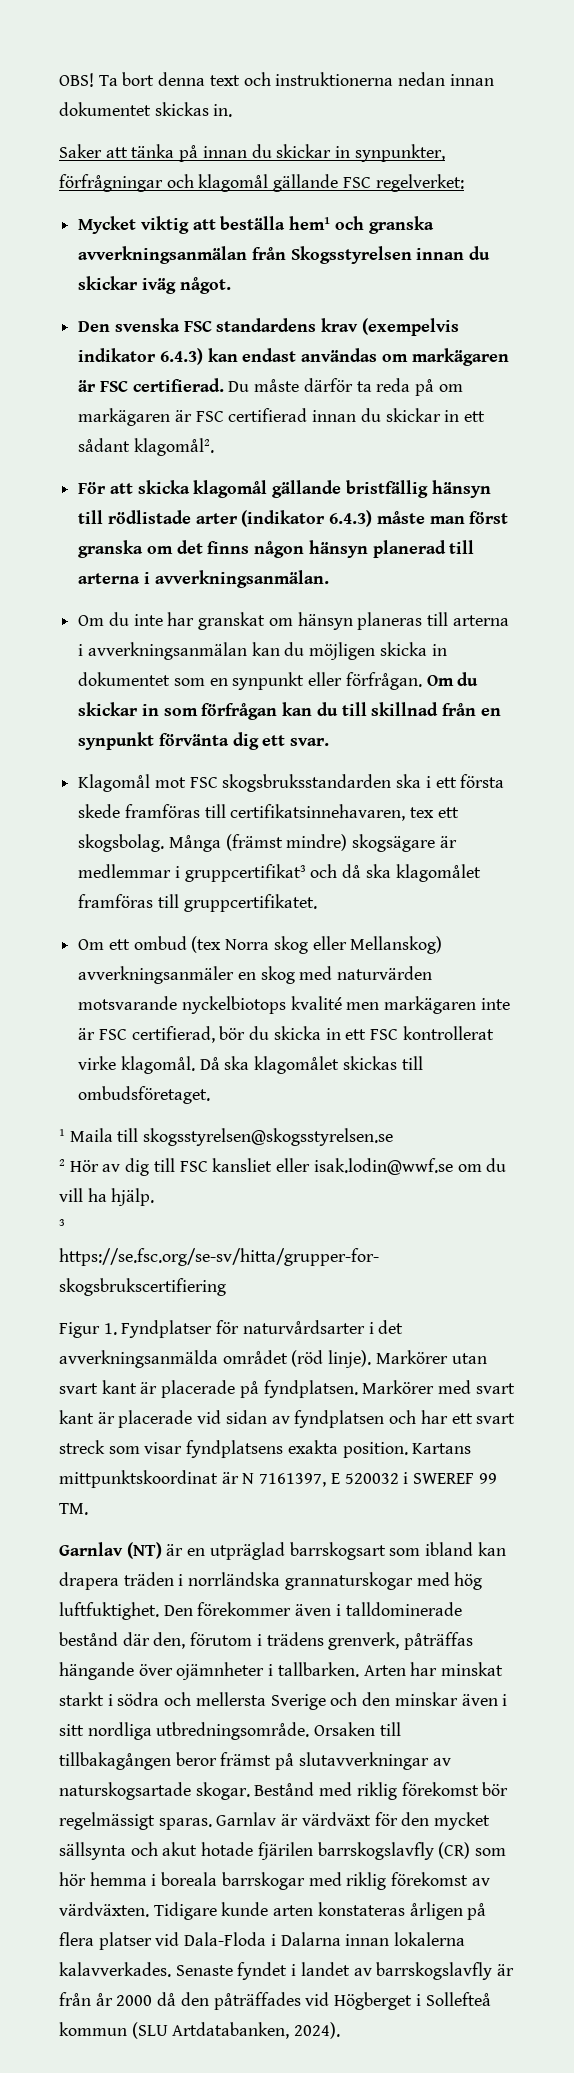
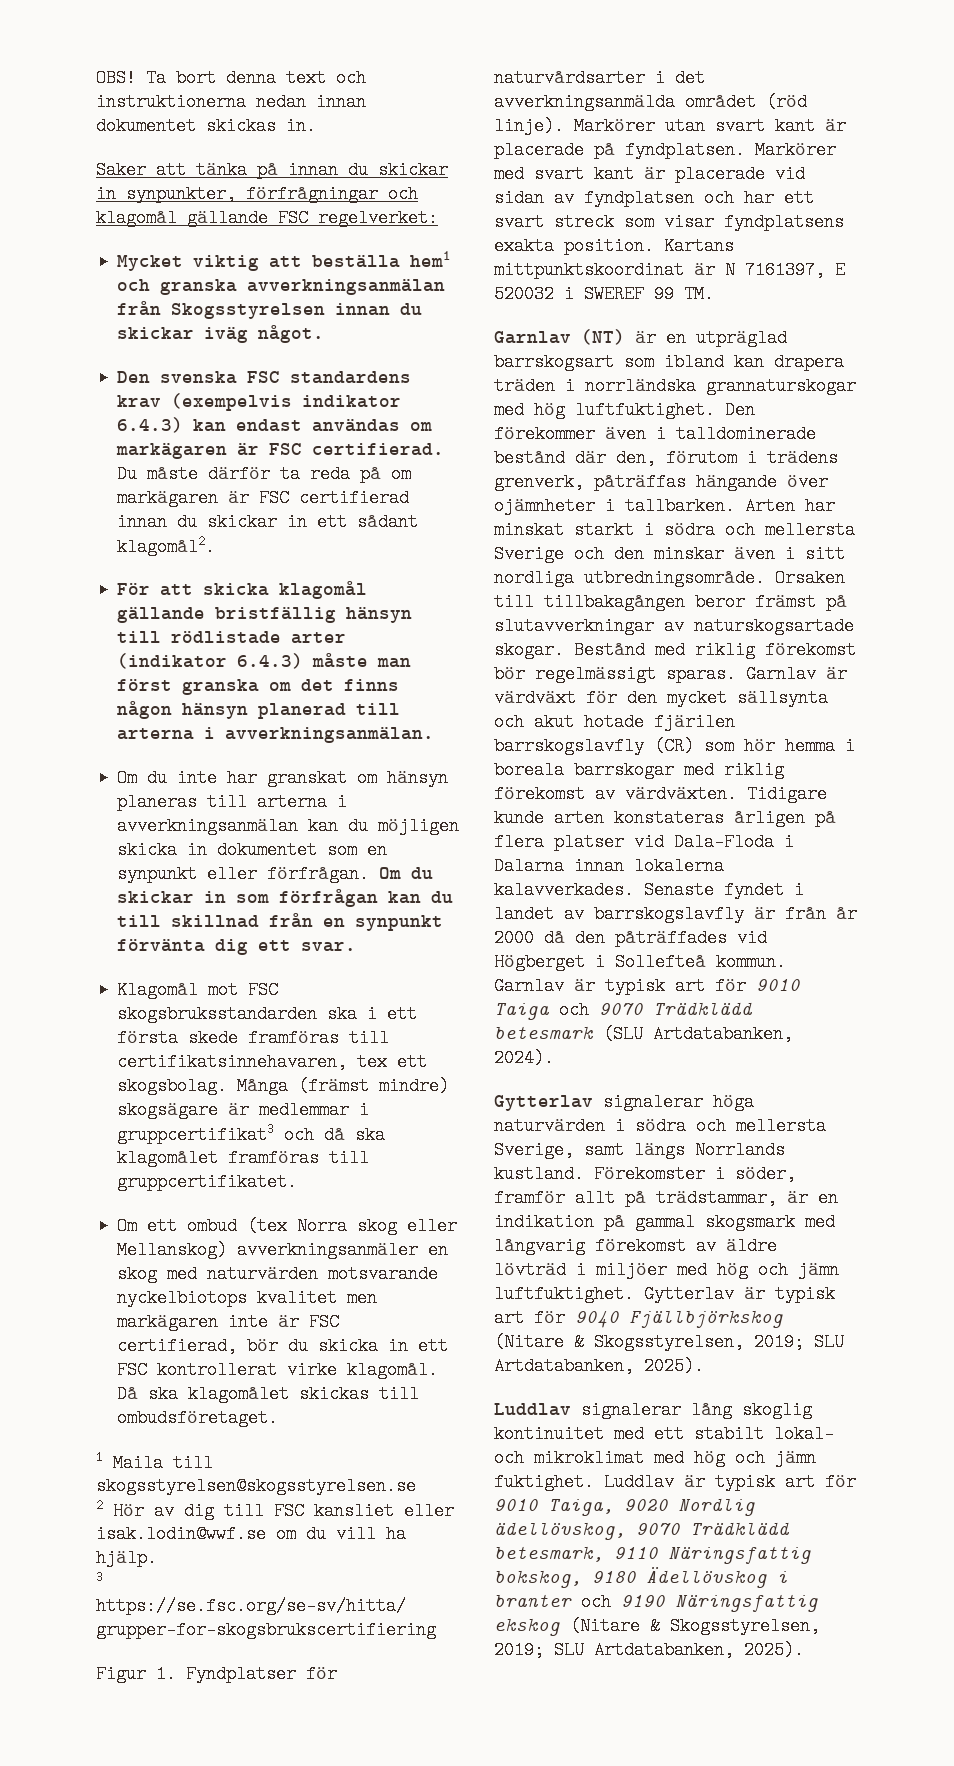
[290,996,342,1010] kvalité -> [257,1289,338,1307] kvalitet
[59,2022,341,2039] kommun (SLU Artdatabanken, 2024). -> [716,953,786,971] [494,977,800,995] [494,1001,753,1020] [494,1025,793,1043] [494,1049,554,1067] [494,1093,754,1111] [494,1117,826,1135] [494,1141,785,1159] [494,1165,796,1183] [494,1189,838,1207] [494,1213,835,1231] [494,1237,777,1255] [494,1261,839,1279] [494,1285,835,1303] [494,1309,783,1329] [494,1333,844,1351] [494,1357,704,1375] [494,1401,812,1419] [494,1425,834,1443] [494,1449,816,1467] [494,1473,856,1491] [494,1498,755,1516] [494,1522,790,1540] [494,1545,811,1564] [494,1567,788,1588] [494,1593,818,1612] [494,1617,820,1636] [494,1641,804,1659] kommun. Garnlav är typisk art för 9010 Taiga och 9070 Trädklädd betesmark (SLU Artdatabanken, 2024). // Gytterlav signalerar höga naturvärden i södra och mellersta Sverige, samt längs Norrlands kustland. Förekomster i söder, framför allt på trädstammar, är en indikation på gammal skogsmark med långvarig förekomst av äldre lövträd i miljöer med hög och jämn luftfuktighet. Gytterlav är typisk art för 9040 Fjällbjörkskog (Nitare & Skogsstyrelsen, 2019; SLU Artdatabanken, 2025). // Luddlav signalerar lång skoglig kontinuitet med ett stabilt lokal- och mikroklimat med hög och jämn fuktighet. Luddlav är typisk art för 9010 Taiga, 9020 Nordlig ädellövskog, 9070 Trädklädd betesmark, 9110 Näringsfattig bokskog, 9180 Ädellövskog i branter och 9190 Näringsfattig ekskog (Nitare & Skogsstyrelsen, 2019; SLU Artdatabanken, 2025).

